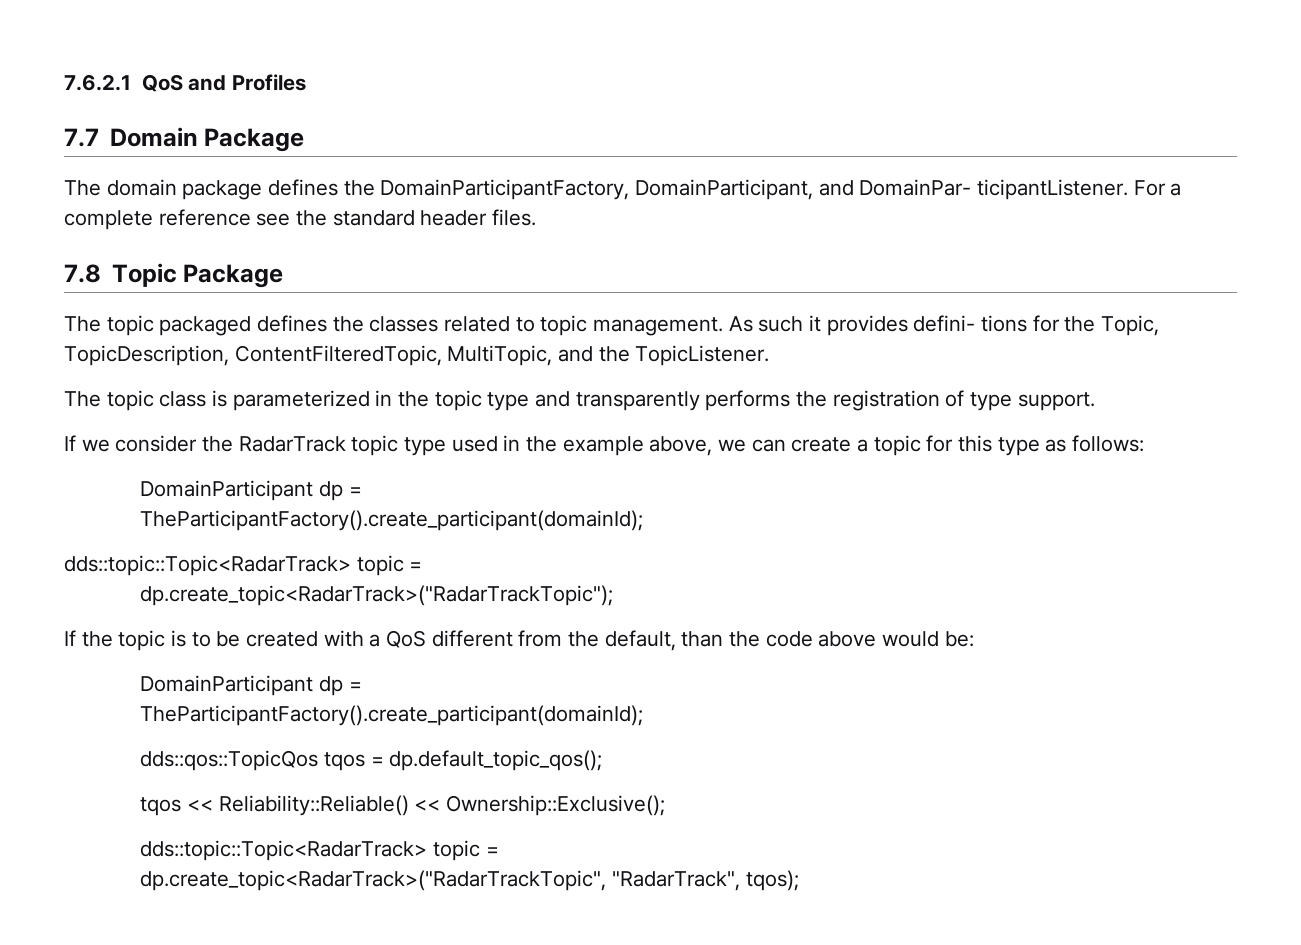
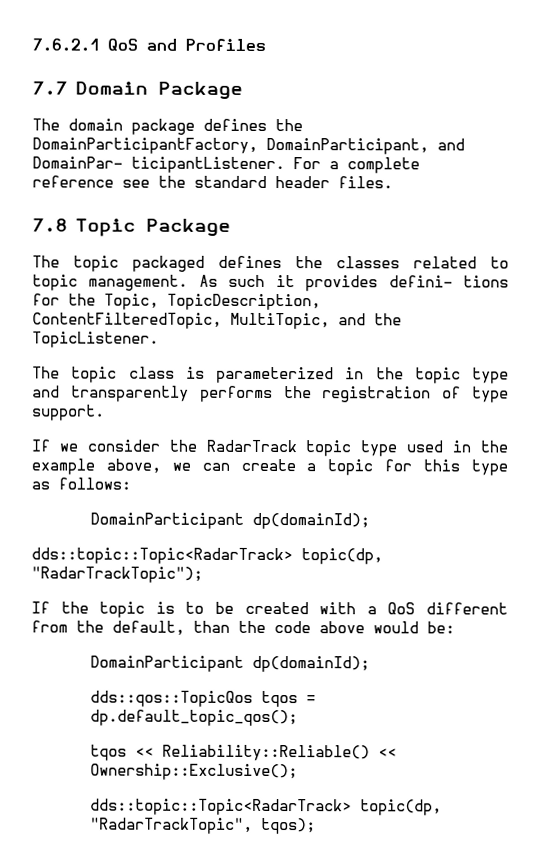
[319,481,362,501] [140,510,644,531] [64,555,423,576] [140,585,614,606] dp = // TheParticipantFactory().create_participant(domainId); // dds::topic::Topic<RadarTrack> topic = // dp.create_topic<RadarTrack>("RadarTrackTopic"); -> [251,512,370,530] [31,547,383,565] [31,566,203,583] dp(domainId); // dds::topic::Topic<RadarTrack> topic(dp, "RadarTrackTopic");
[319,676,362,696] [140,705,644,726] dp = // TheParticipantFactory().create_participant(domainId); -> [251,655,370,673] dp(domainId);
[433,840,499,861] [140,870,741,891] topic = // dp.create_topic<RadarTrack>("RadarTrackTopic", "RadarTrack", -> [359,799,442,816] [89,817,253,834] topic(dp, "RadarTrackTopic",

